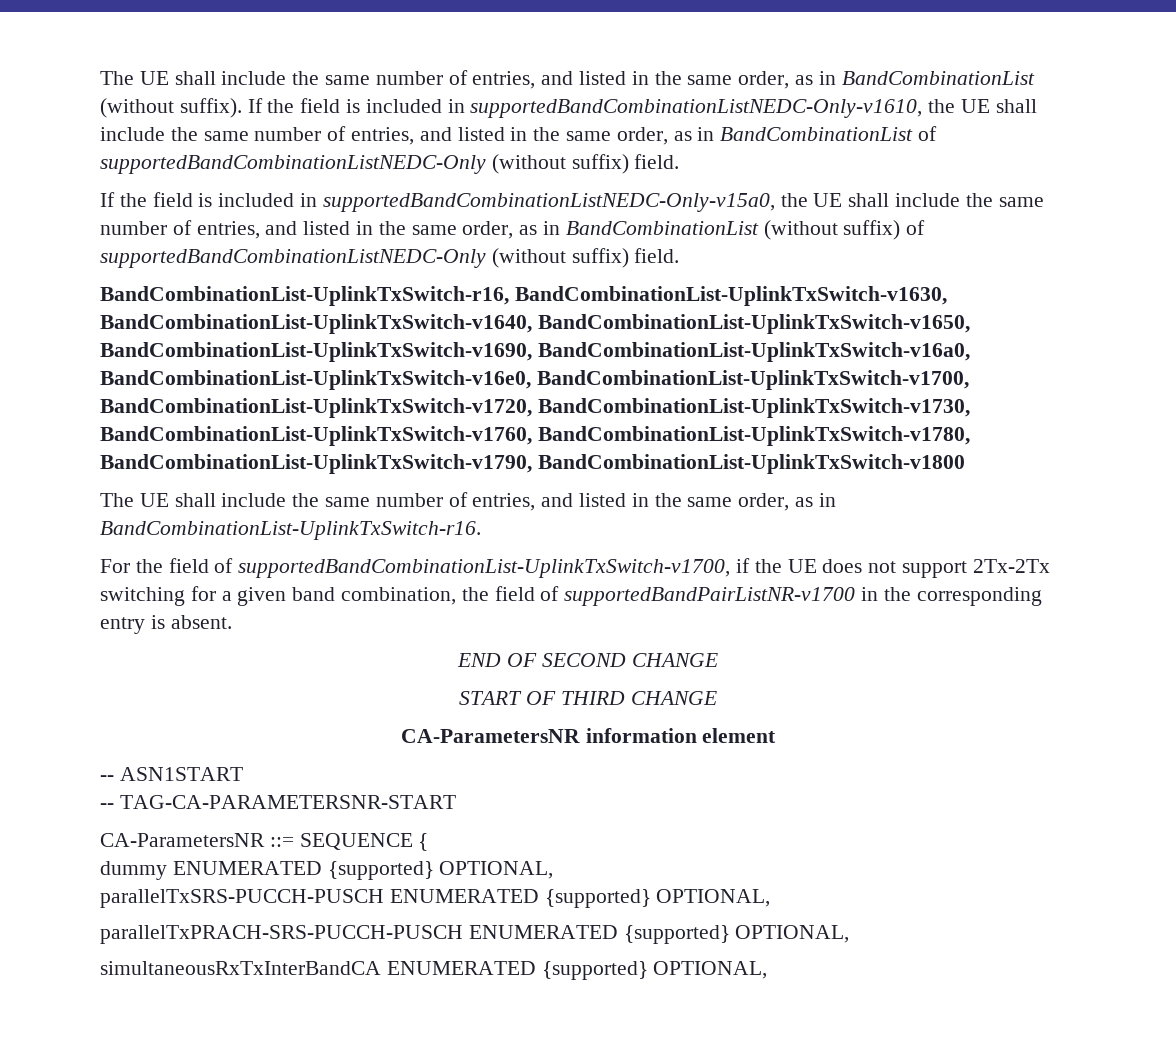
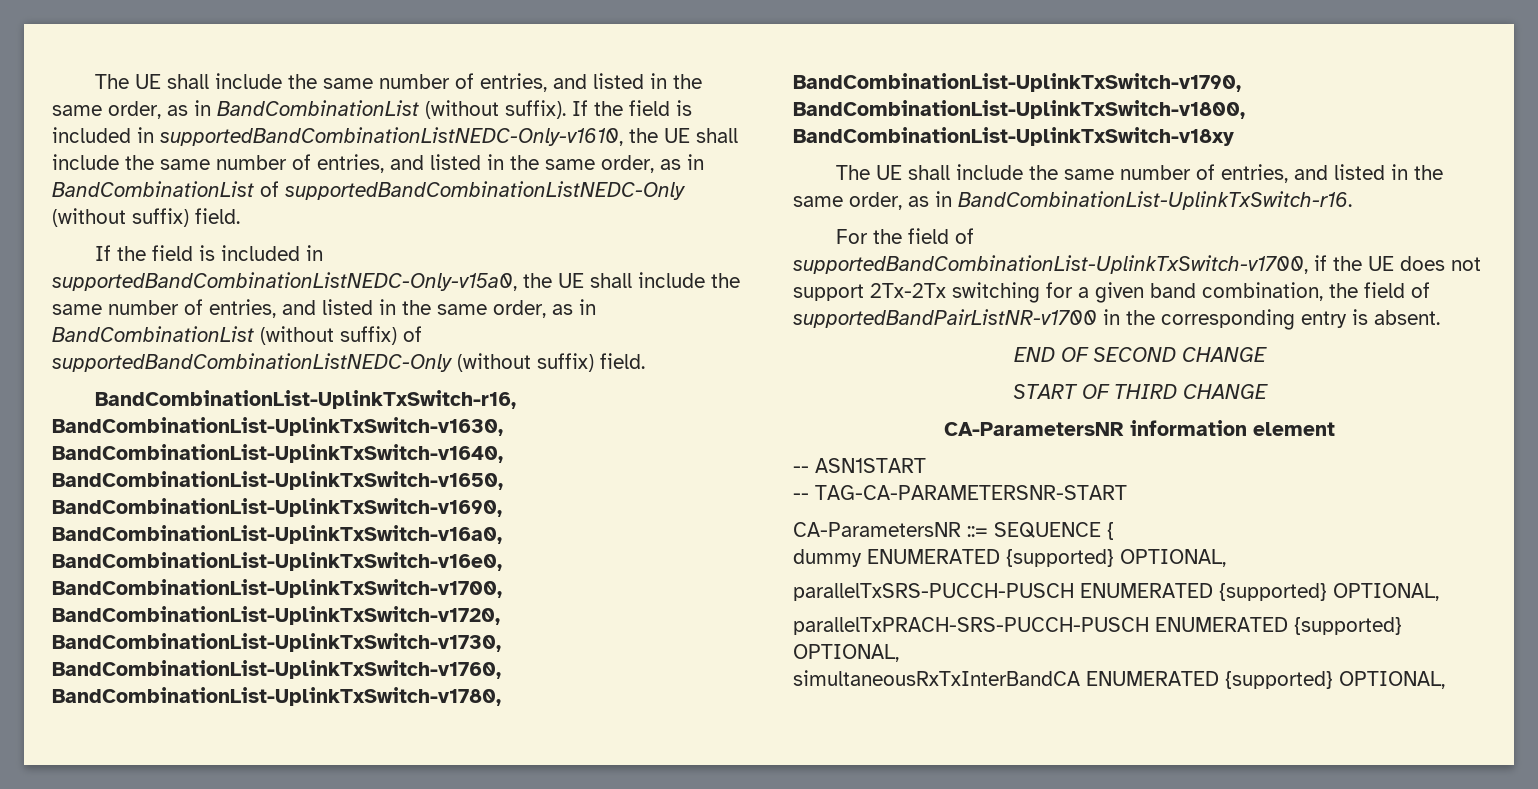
[537,454,965,474] BandCombinationList-UplinkTxSwitch-v1800 -> [793,100,1245,119] [793,127,1234,146] BandCombinationList-UplinkTxSwitch-v1800, BandCombinationList-UplinkTxSwitch-v18xy

